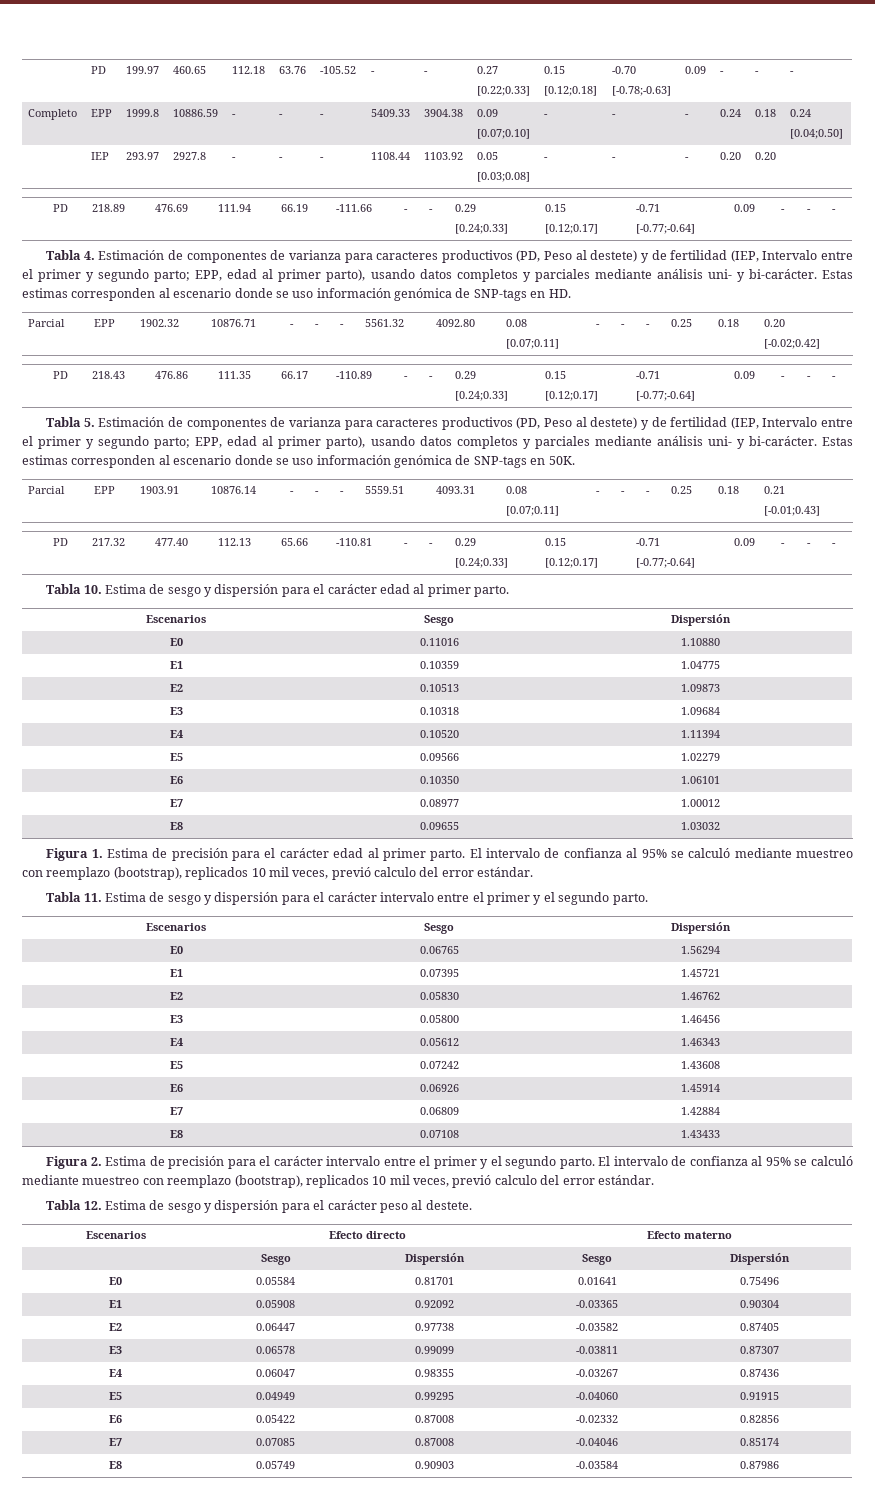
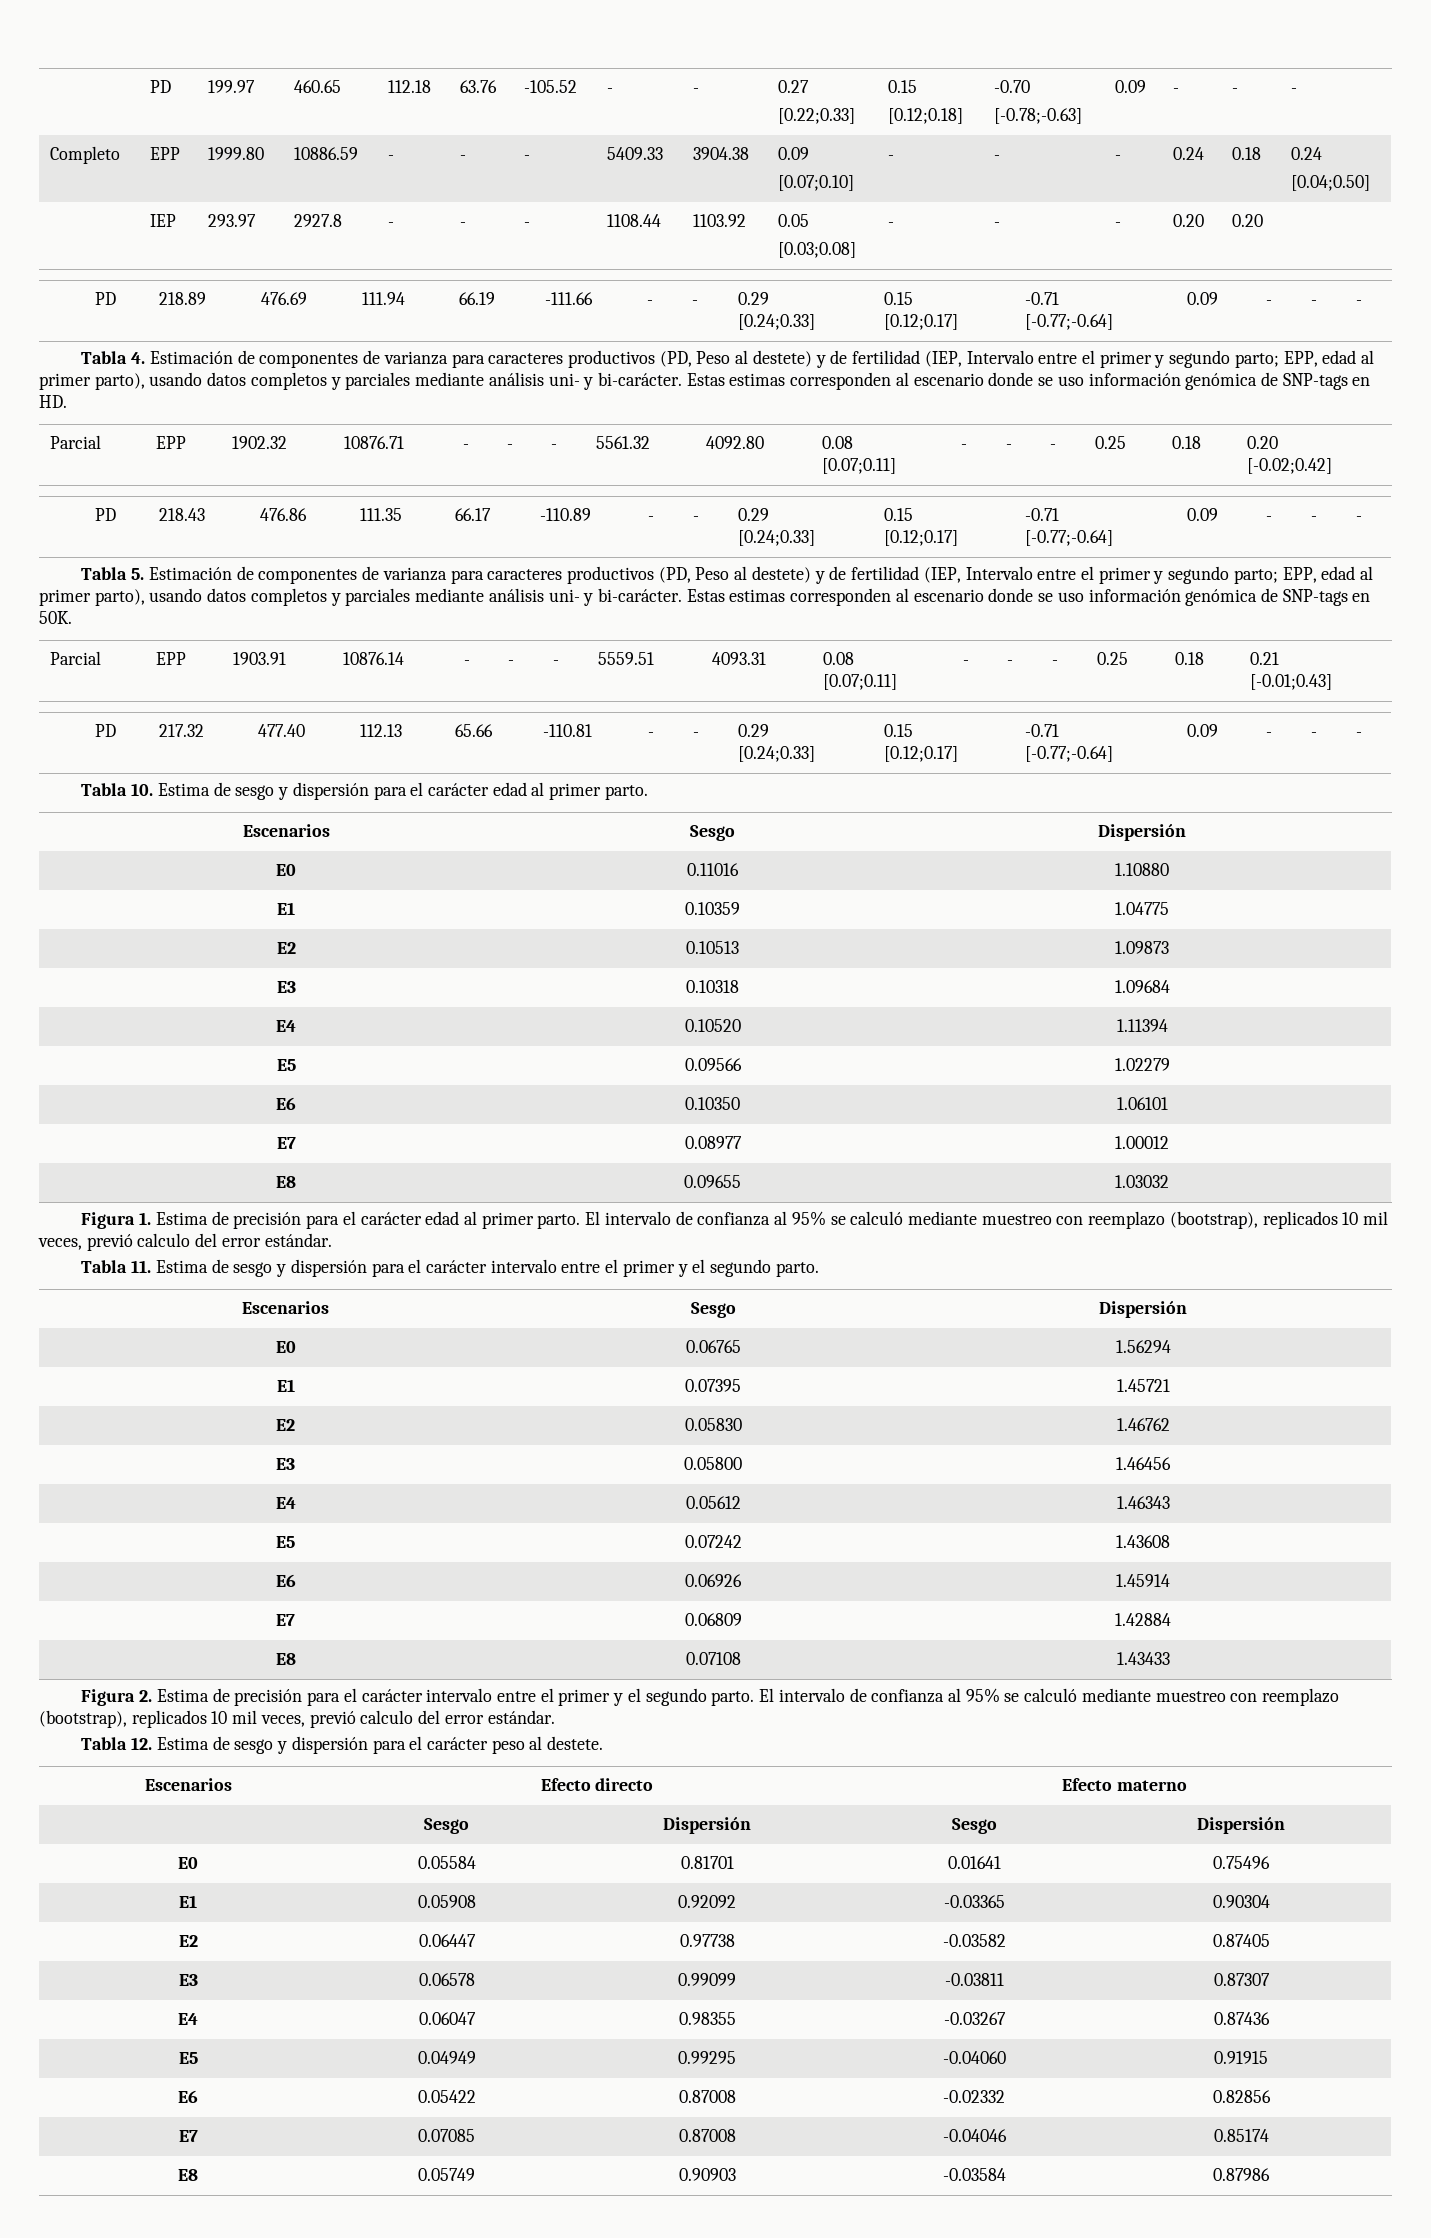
[126,109,160,117] 1999.8 -> [208,147,265,160] 1999.80

